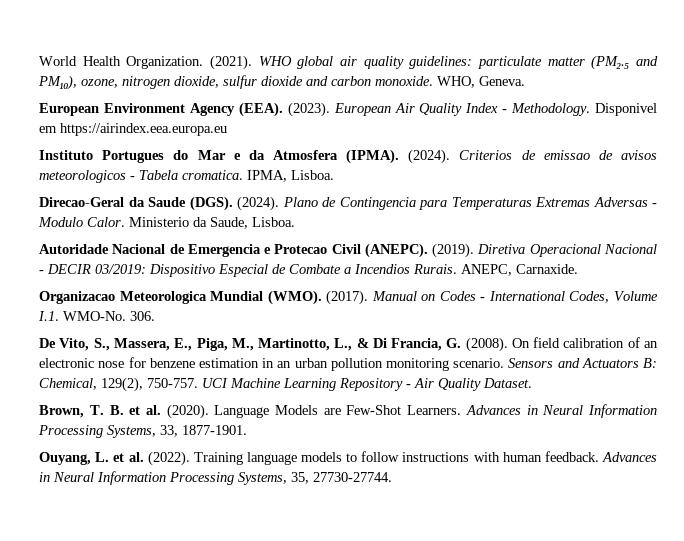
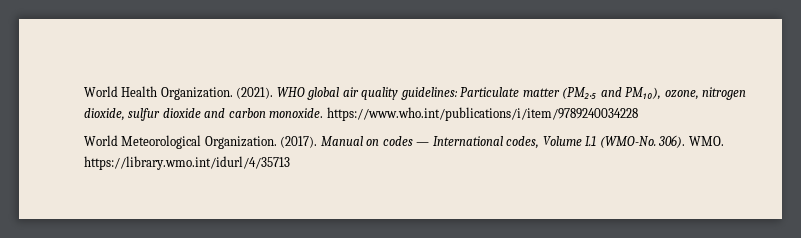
[478,56,543,69] particulate -> [460,87,520,97] Particulate
[437,76,526,88] [39,102,658,117] [39,123,228,136] [39,149,657,164] [39,170,335,183] [39,196,657,211] [38,217,296,229] [39,243,657,258] [39,264,579,277] [39,290,658,305] [38,311,156,321] [39,337,658,352] [39,357,657,371] [39,377,533,392] [39,404,657,419] [38,425,248,438] [39,451,657,466] [39,471,393,485] WHO, Geneva. // European Environment Agency (EEA). (2023). European Air Quality Index - Methodology. Disponivel em https://airindex.eea.europa.eu // Instituto Portugues do Mar e da Atmosfera (IPMA). (2024). Criterios de emissao de avisos meteorologicos - Tabela cromatica. IPMA, Lisboa. // Direcao-Geral da Saude (DGS). (2024). Plano de Contingencia para Temperaturas Extremas Adversas - Modulo Calor. Ministerio da Saude, Lisboa. // Autoridade Nacional de Emergencia e Protecao Civil (ANEPC). (2019). Diretiva Operacional Nacional - DECIR 03/2019: Dispositivo Especial de Combate a Incendios Rurais. ANEPC, Carnaxide. // Organizacao Meteorologica Mundial (WMO). (2017). Manual on Codes - International Codes, Volume I.1. WMO-No. 306. // De Vito, S., Massera, E., Piga, M., Martinotto, L., & Di Francia, G. (2008). On field calibration of an electronic nose for benzene estimation in an urban pollution monitoring scenario. Sensors and Actuators B: Chemical, 129(2), 750-757. UCI Machine Learning Repository - Air Quality Dataset. // Brown, T. B. et al. (2020). Language Models are Few-Shot Learners. Advances in Neural Information Processing Systems, 33, 1877-1901. // Ouyang, L. et al. (2022). Training language models to follow instructions with human feedback. Advances in Neural Information Processing Systems, 35, 27730-27744. -> [326,107,638,121] [83,135,724,149] [83,156,290,170] https://www.who.int/publications/i/item/9789240034228 // World Meteorological Organization. (2017). Manual on codes — International codes, Volume I.1 (WMO-No. 306). WMO. https://library.wmo.int/idurl/4/35713

